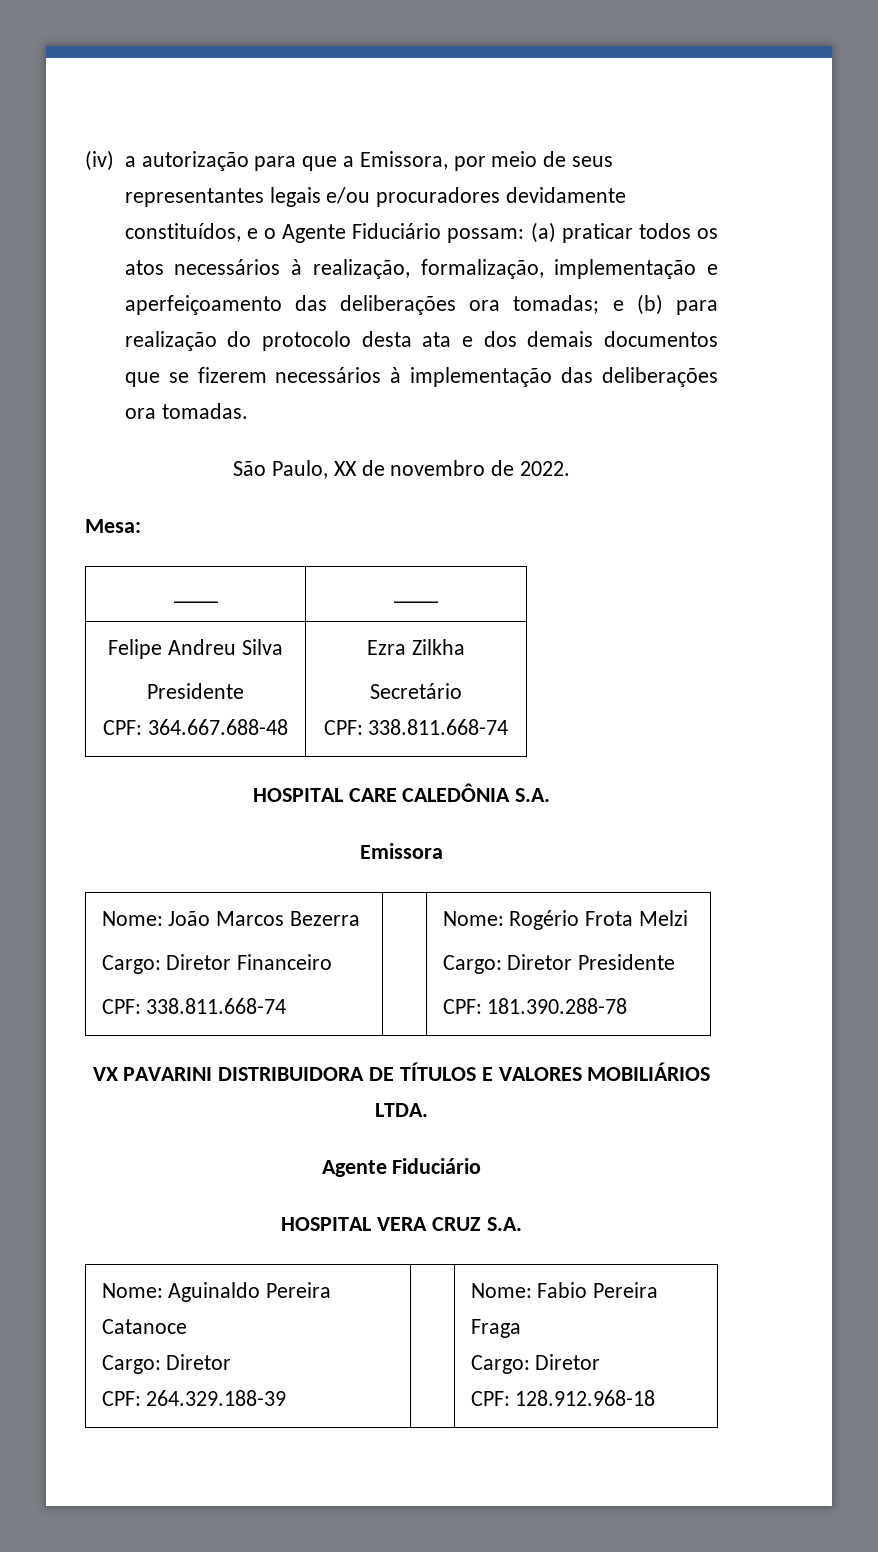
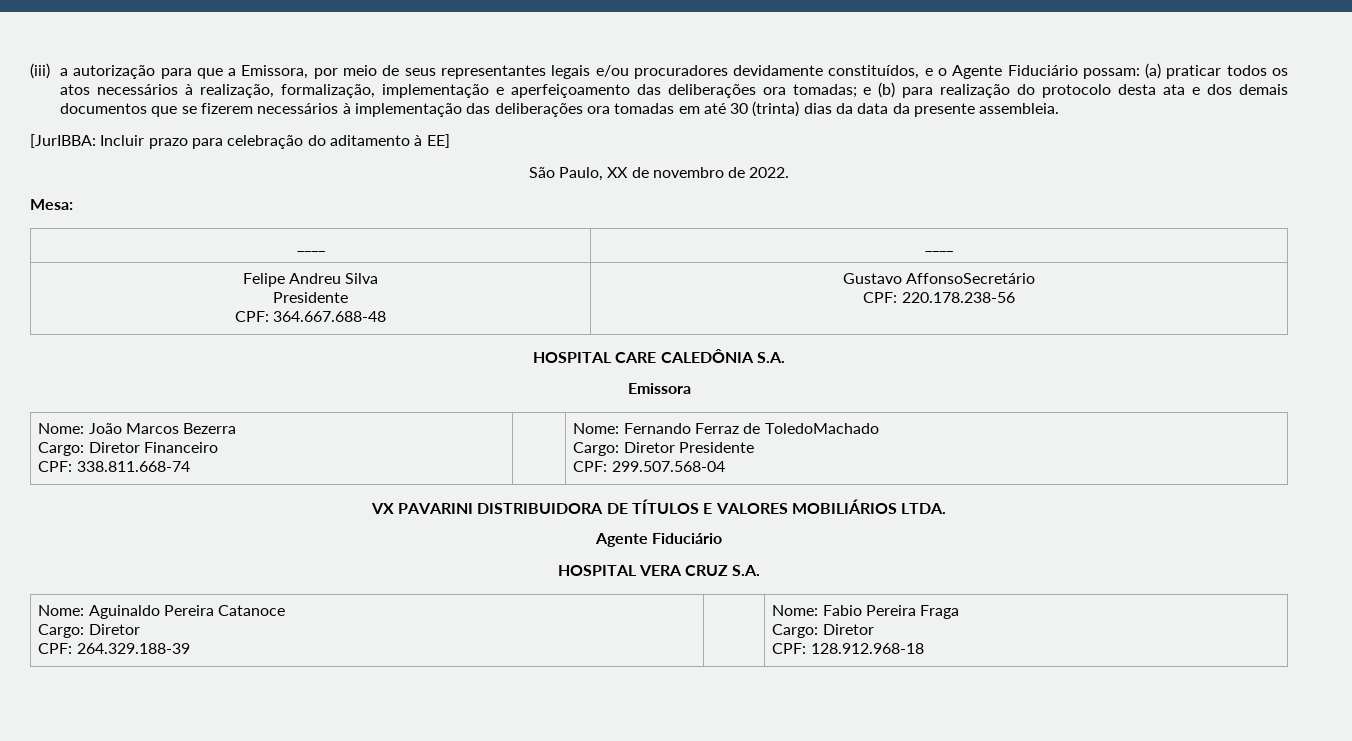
[85,150,114,171] (iv) -> [30,63,50,79] (iii)
[161,403,248,419] tomadas. -> [614,101,1060,117] [30,134,450,149] tomadas em até 30 (trinta) dias da data da presente assembleia. // [JurIBBA: Incluir prazo para celebração do aditamento à EE]
[367,639,465,655] [370,683,462,699] [323,719,509,735] Ezra Zilkha // Secretário // CPF: 338.811.668-74 -> [842,273,1036,284] [863,292,1015,303] Gustavo AffonsoSecretário // CPF: 220.178.238-56
[509,910,688,930] Rogério Frota Melzi -> [623,423,879,434] Fernando Ferraz de ToledoMachado
[487,998,628,1014] 181.390.288-78 -> [611,461,725,472] 299.507.568-04

